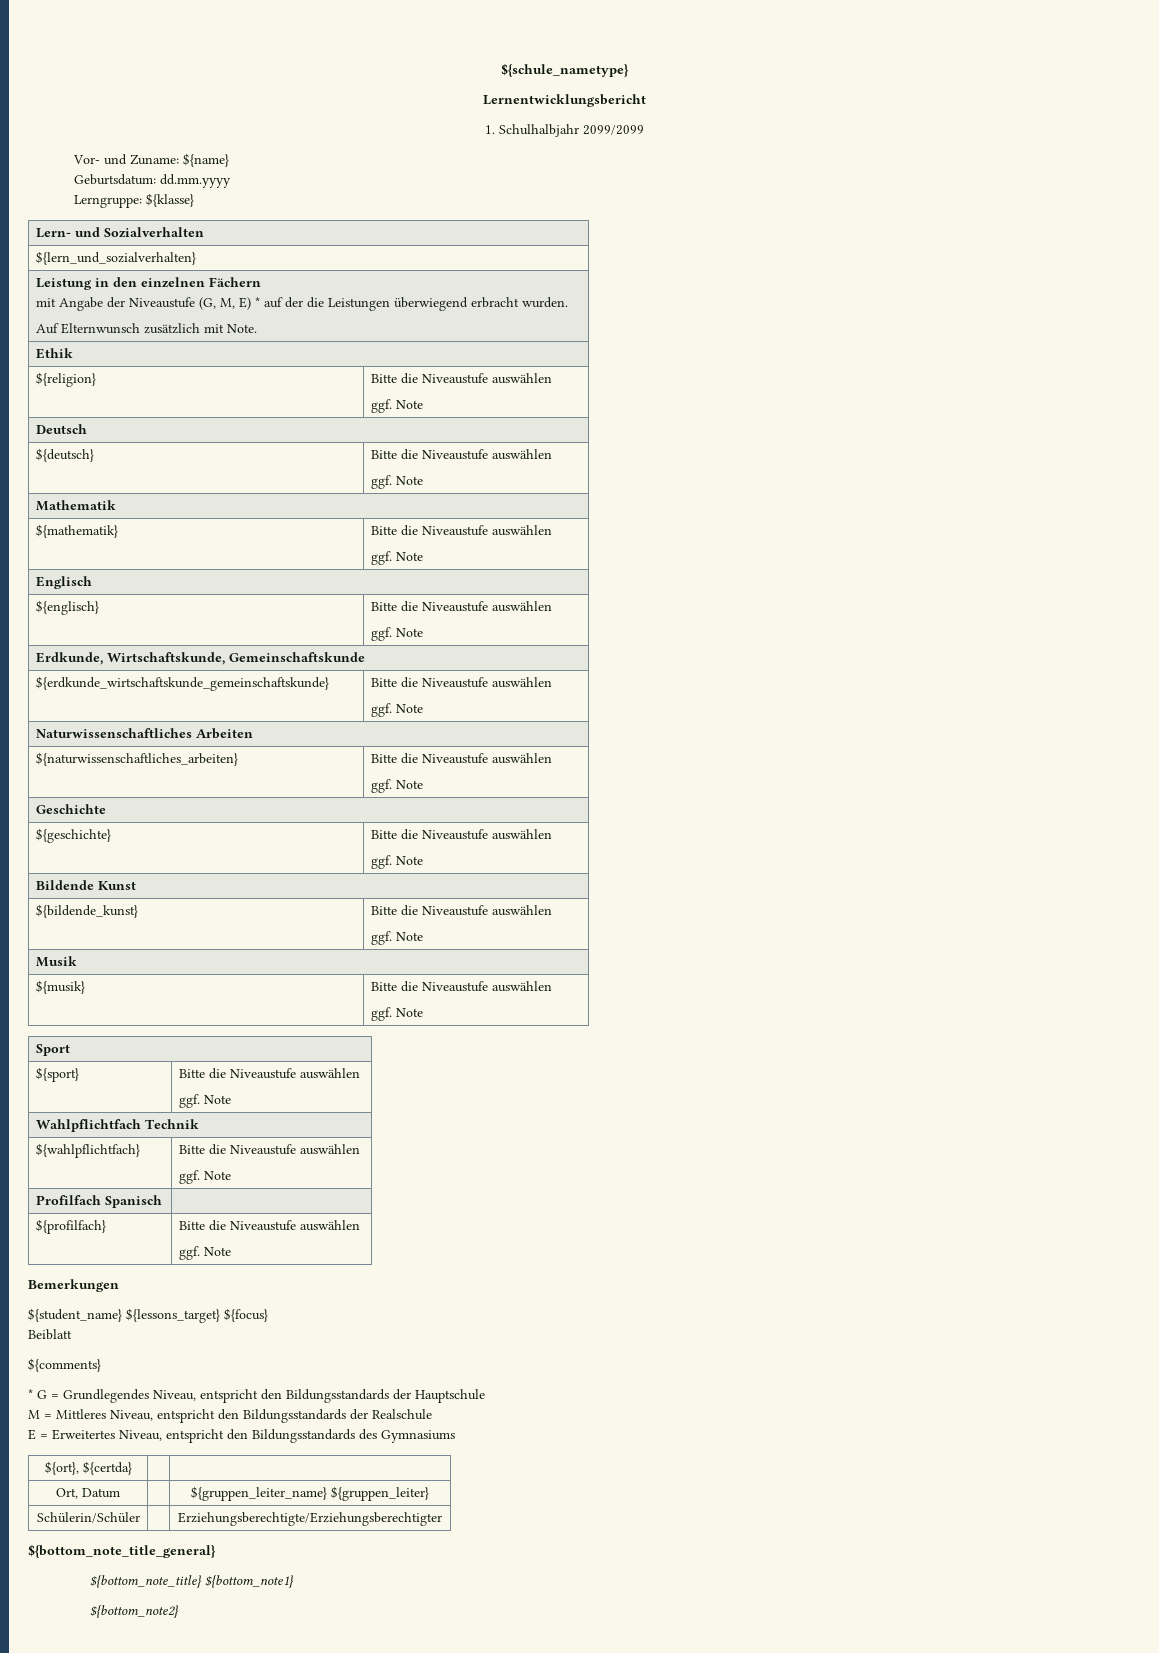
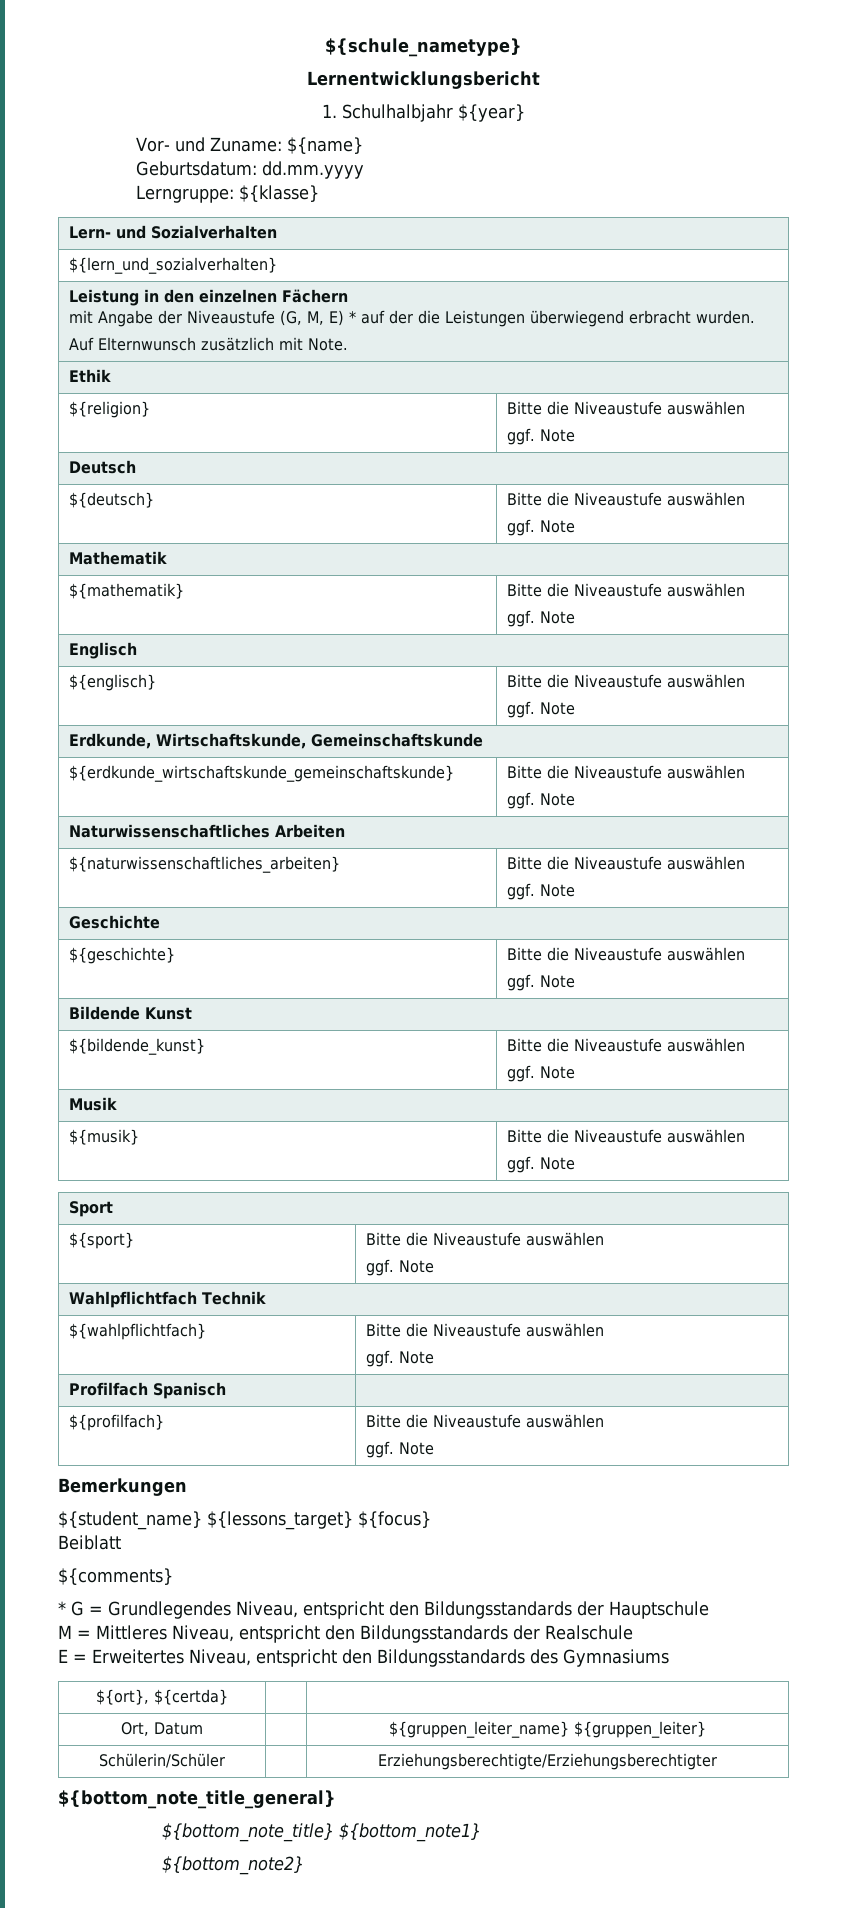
[583,125,644,135] 2099/2099 -> [458,104,525,122] ${year}

